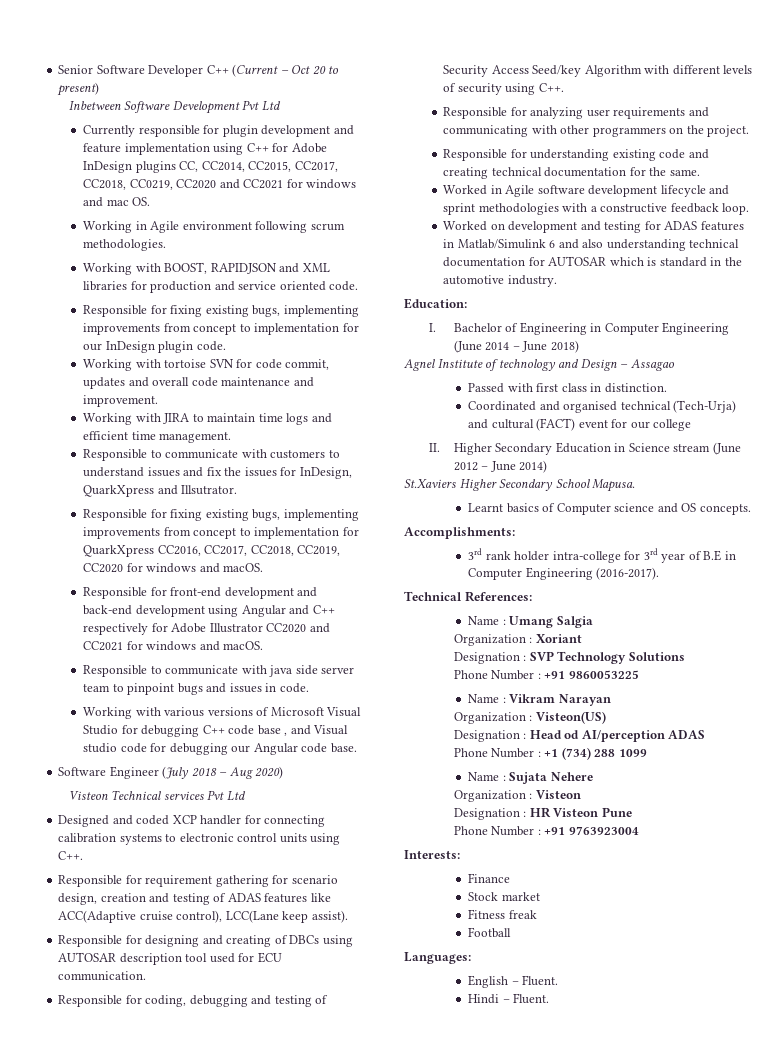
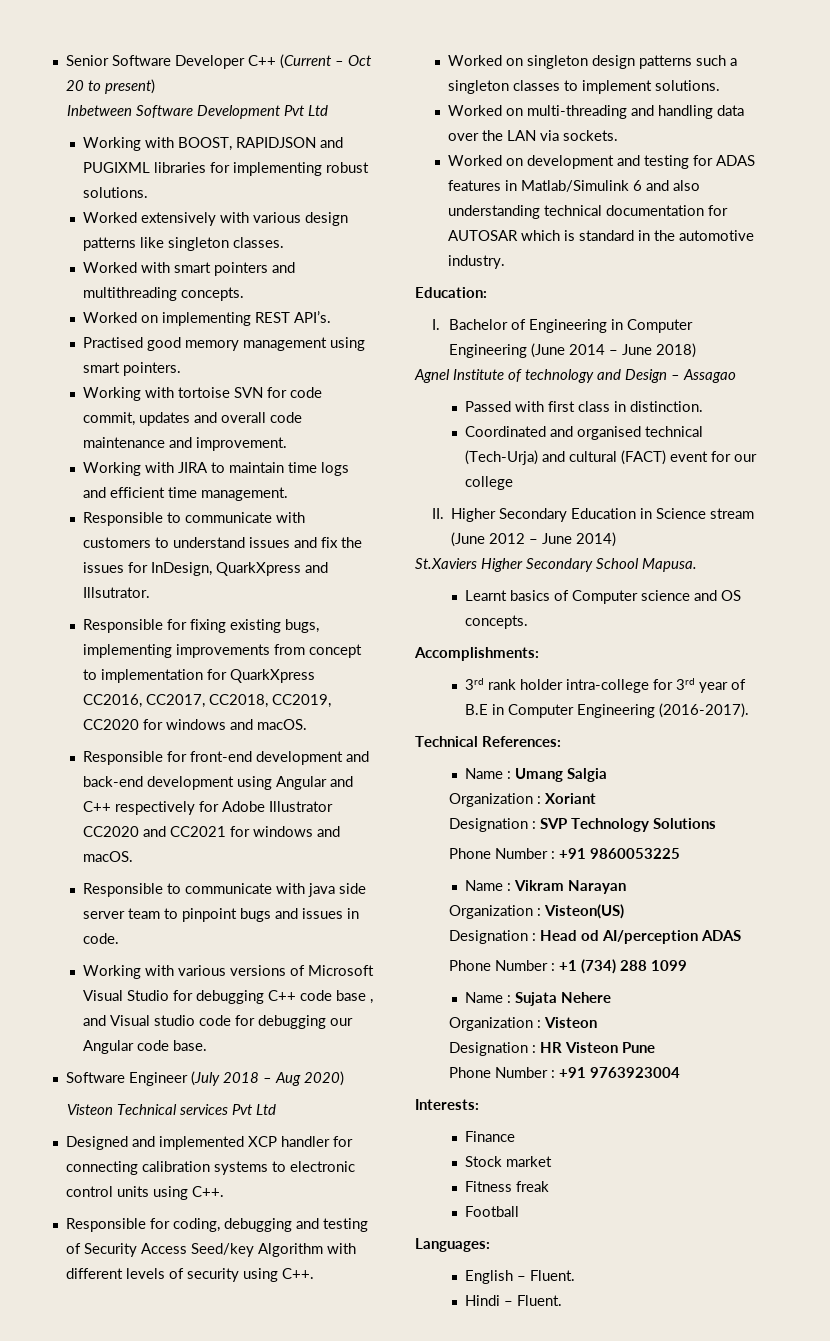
[83,125,354,137] [83,143,327,155] [83,161,338,173] [83,179,357,190] [83,197,151,207] [83,221,345,233] [83,239,167,251] // Currently responsible for plugin development and feature implementation using C++ for Adobe InDesign plugins CC, CC2014, CC2015, CC2017, CC2018, CC0219, CC2020 and CC2021 for windows and mac OS. // Working in Agile environment following scrum methodologies. -> (329, 110) none
[302,263,330,272] XML -> [83,162,151,173] PUGIXML
[150,281,359,293] [83,305,359,317] [83,323,359,335] [83,341,226,353] production and service oriented code. // Responsible for fixing existing bugs, implementing improvements from concept to implementation for our InDesign plugin code. -> [233,162,370,176] [83,187,149,198] [83,212,349,226] [83,237,285,251] [83,262,296,276] [83,287,245,301] [83,311,332,326] [83,337,366,351] [83,362,182,376] implementing robust solutions. // Worked extensively with various design patterns like singleton classes. // Worked with smart pointers and multithreading concepts. // Worked on implementing REST API’s. // Practised good memory management using smart pointers.
[136,815,170,825] coded -> [159,1136,245,1150] implemented
[58,875,338,887] [58,893,331,905] [58,910,348,923] [58,935,353,947] [58,952,282,965] [58,971,147,981] // Responsible for requirement gathering for scenario design, creation and testing of ADAS features like ACC(Adaptive cruise control), LCC(Lane keep assist). // Responsible for designing and creating of DBCs using AUTOSAR description tool used for ECU communication. -> (225, 1191) none
[443,107,709,119] [443,125,750,137] [443,149,709,161] [443,167,700,179] [443,185,730,197] [443,203,750,215] Responsible for analyzing user requirements and communicating with other programmers on the project. // Responsible for understanding existing code and creating technical documentation for the same. // Worked in Agile software development lifecycle and sprint methodologies with a constructive feedback loop. -> [448,55,738,69] [448,80,721,94] [448,105,745,119] [448,130,619,141] Worked on singleton design patterns such a singleton classes to implement solutions. // Worked on multi-threading and handling data over the LAN via sockets.

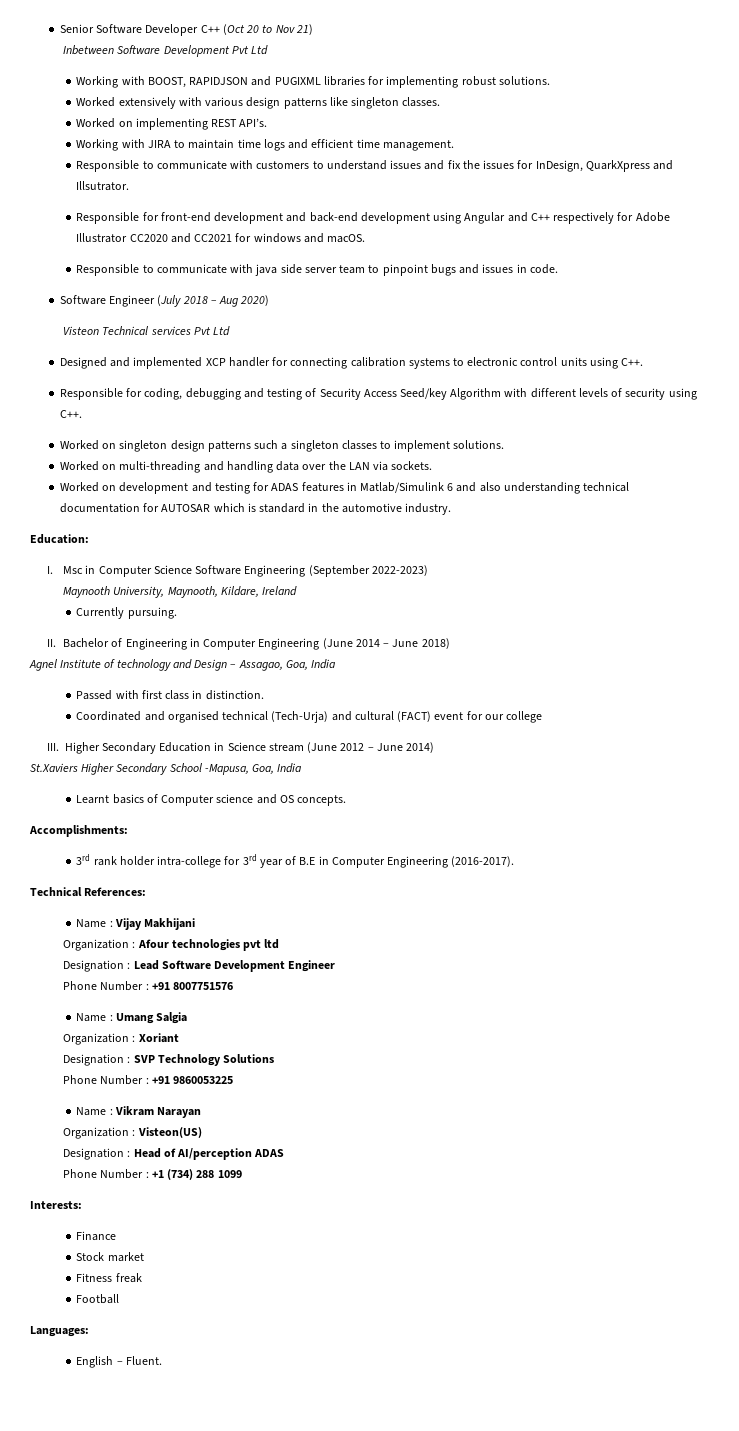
[280,54,373,69] [66,79,156,94] (Current – Oct 20 to present) -> [222,24,313,35] (Oct 20 to Nov 21)
[83,262,296,276] [83,287,245,301] // Worked with smart pointers and multithreading concepts. -> (441, 102) none
[83,337,366,351] [83,362,182,376] [83,387,323,401] [83,412,303,426] [83,437,288,451] // Practised good memory management using smart pointers. // Working with tortoise SVN for code commit, updates and overall code maintenance and improvement. -> (268, 122) none
[83,619,320,633] [83,644,363,658] [83,669,316,683] [83,694,332,708] [83,719,308,730] // Responsible for fixing existing bugs, implementing improvements from concept to implementation for QuarkXpress CC2016, CC2017, CC2018, CC2019, CC2020 for windows and macOS. -> (130, 186) none
[83,965,375,979] [83,990,374,1004] [83,1015,354,1029] [83,1040,208,1054] // Working with various versions of Microsoft Visual Studio for debugging C++ code base , and Visual studio code for debugging our Angular code base. -> (558, 269) none
(441, 324) none -> [63,565,428,577] [63,586,298,598] [76,607,177,619] [46,639,56,647] Msc in Computer Science Software Engineering (September 2022-2023) // Maynooth University, Maynooth, Kildare, Ireland // Currently pursuing. // II.
[683,369,736,383] Assagao -> [238,659,337,671] Assagao, Goa, India
[432,508,445,519] II. -> [46,743,59,751] III.
[642,558,697,572] Mapusa. -> [204,763,303,775] -Mapusa, Goa, India
(561, 741) none -> [76,918,196,930] [63,939,280,951] [63,960,336,972] [63,981,234,991] // Name : Vijay Makhijani // Organization : Afour technologies pvt ltd // Designation : Lead Software Development Engineer // Phone Number : +91 8007751576
[581,930,600,941] od -> [163,1148,176,1157] of
[465,992,612,1006] [449,1017,598,1031] [449,1042,656,1056] [449,1067,681,1078] // Name : Sujata Nehere // Organization : Visteon // Designation : HR Visteon Pune // Phone Number : +91 9763923004 -> (242, 1174) none
[465,1295,563,1306] // Hindi – Fluent. -> (162, 1360) none

